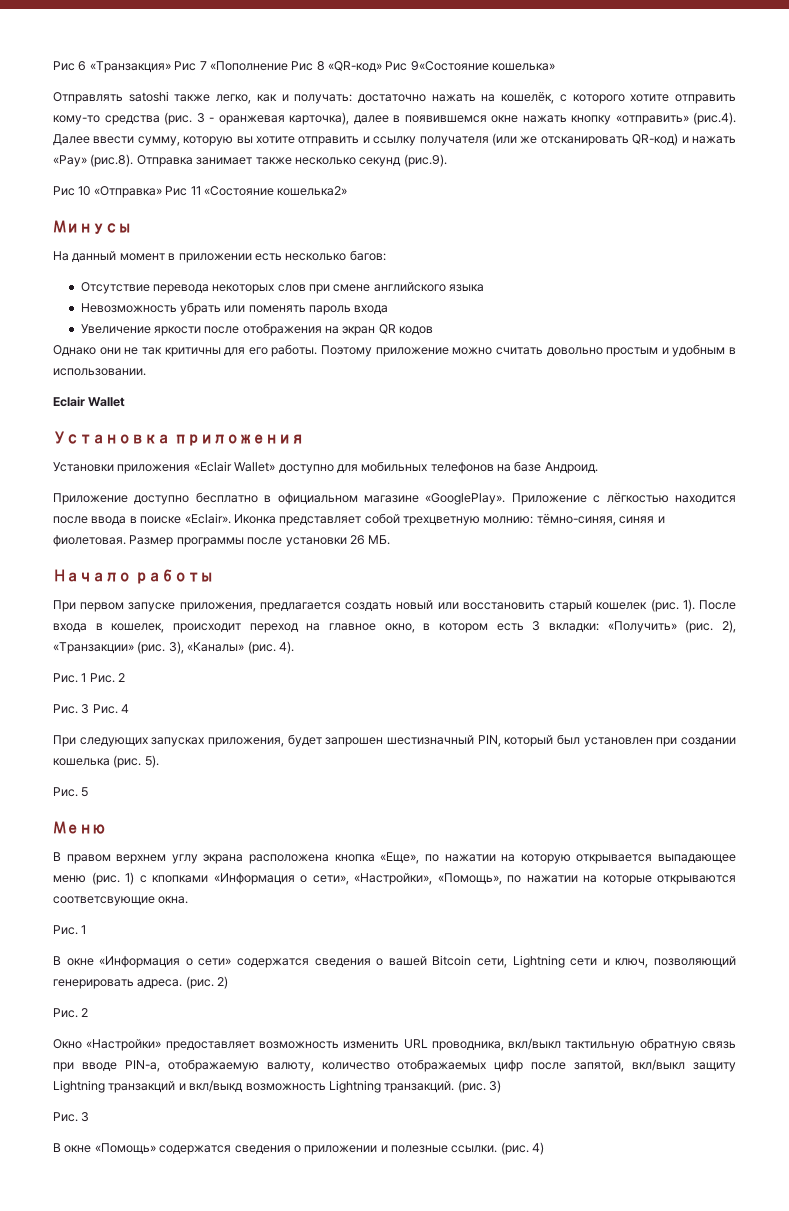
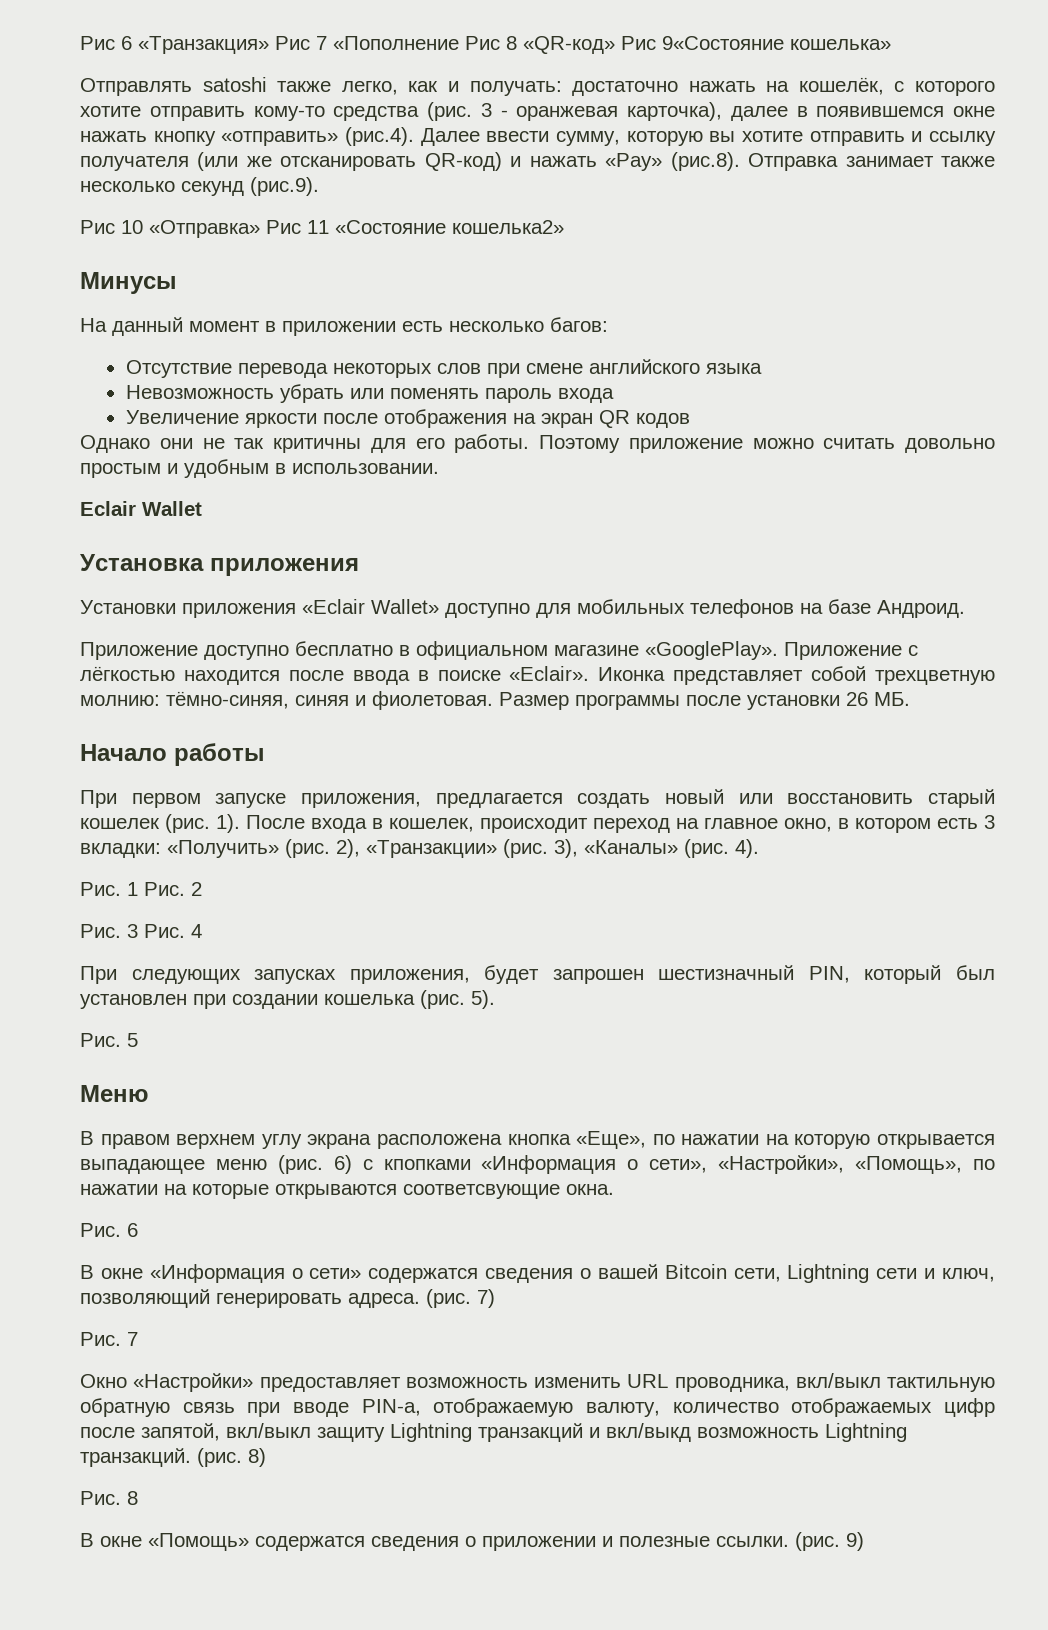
[125,872,134,885] 1) -> [333,1155,352,1174] 6)
[81,925,87,934] 1 -> [127,1223,138,1237] 6
[217,976,229,989] [53,1008,89,1018] 2) // Рис. 2 -> [477,1289,495,1308] [80,1332,138,1346] 7) // Рис. 7
[489,1080,501,1093] [53,1112,90,1122] 3) // Рис. 3 -> [248,1448,266,1467] [80,1491,138,1505] 8) // Рис. 8
[532,1142,545,1155] 4) -> [846,1532,864,1551] 9)

